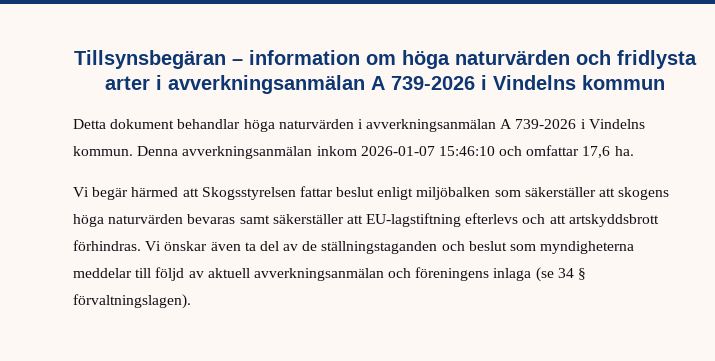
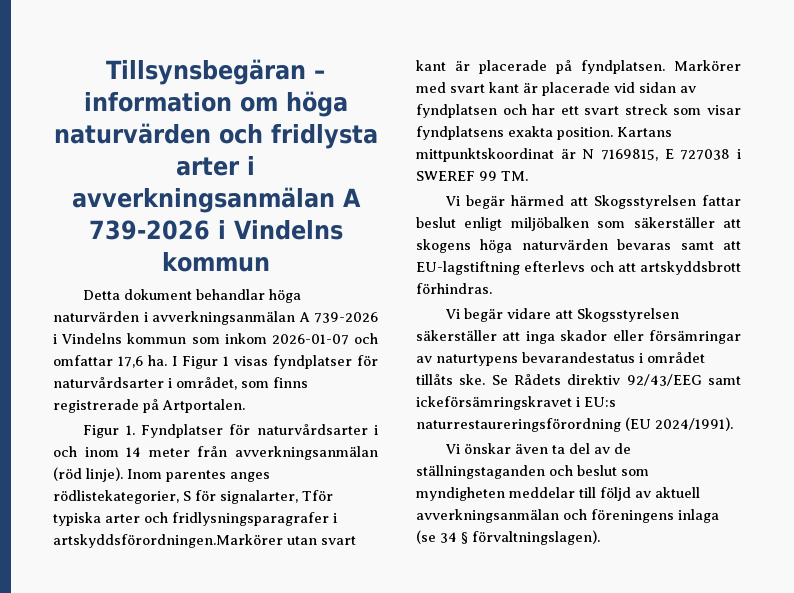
[73,146,313,159] kommun. Denna avverkningsanmälan -> [127,333,220,344] kommun som
[438,146,495,156] 15:46:10 -> (349, 339) none
(634, 151) none -> [172,355,378,369] [53,377,308,390] [53,399,245,413] [83,424,378,438] [53,446,378,460] [53,467,270,482] [53,490,333,504] [53,512,337,526] [53,534,356,548] [416,60,741,74] [416,82,696,96] [416,104,741,118] [416,126,672,140] [416,148,741,162] [416,171,528,181] I Figur 1 visas fyndplatser för naturvårdsarter i området, som finns registrerade på Artportalen. // Figur 1. Fyndplatser för naturvårdsarter i och inom 14 meter från avverkningsanmälan (röd linje). Inom parentes anges rödlistekategorier, S för signalarter, Tför typiska arter och fridlysningsparagrafer i artskyddsförordningen.Markörer utan svart kant är placerade på fyndplatsen. Markörer med svart kant är placerade vid sidan av fyndplatsen och har ett svart streck som visar fyndplatsens exakta position. Kartans mittpunktskoordinat är N 7169815, E 727038 i SWEREF 99 TM.
[272,214,344,224] säkerställer -> (714, 245) none
(141, 245) none -> [445,308,680,322] [416,330,741,344] [416,352,705,366] [416,374,741,386] [416,396,616,410] [416,417,733,432] // Vi begär vidare att Skogsstyrelsen säkerställer att inga skador eller försämringar av naturtypens bevarandestatus i området tillåts ske. Se Rådets direktiv 92/43/EEG samt ickeförsämringskravet i EU:s naturrestaureringsförordning (EU 2024/1991). //
[540,241,635,254] myndigheterna -> [416,487,505,501] myndigheten

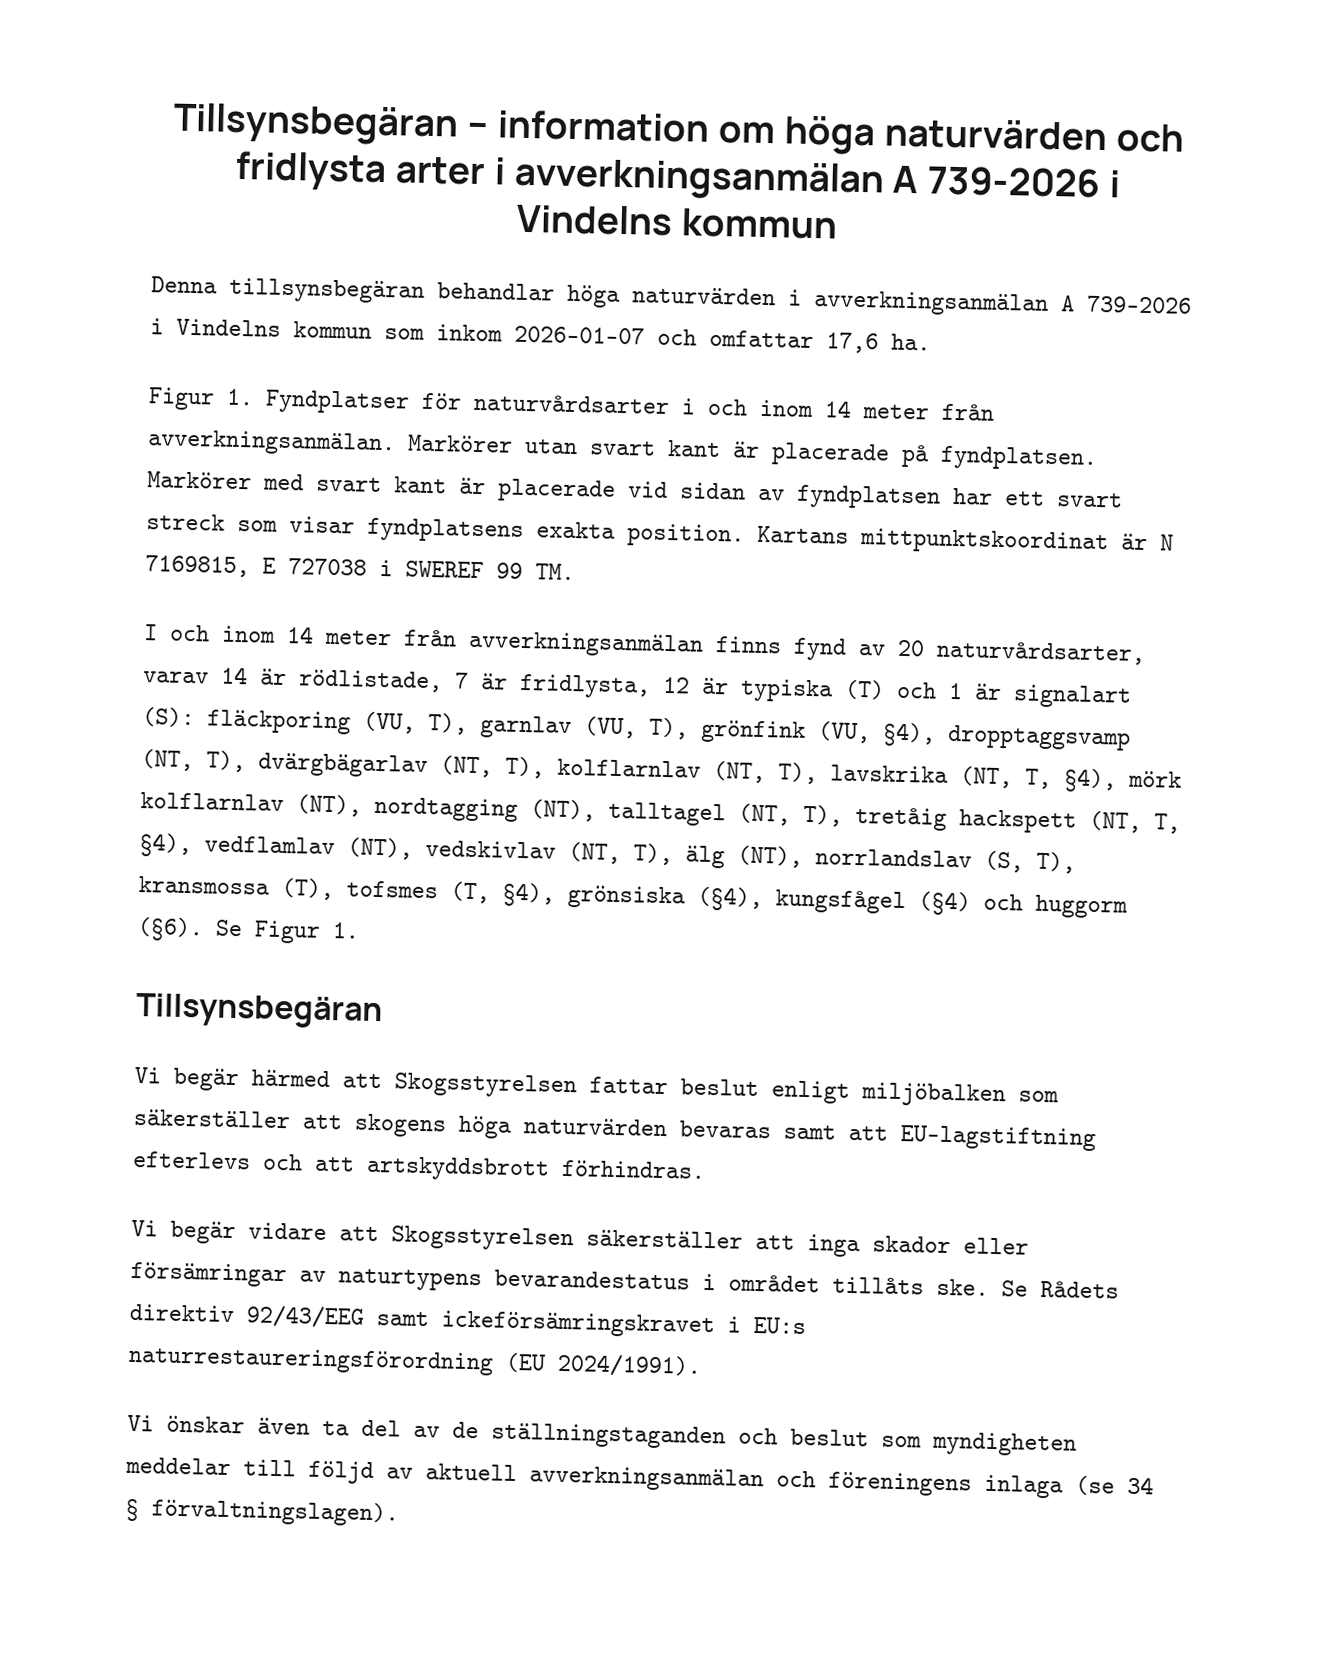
[83,289,193,300] Detta dokument -> [151,276,425,304] Denna tillsynsbegäran
[172,355,378,369] [53,377,308,390] [53,399,245,413] I Figur 1 visas fyndplatser för naturvårdsarter i området, som finns registrerade på Artportalen. -> (931, 342) none
[234,446,378,460] [53,467,270,482] [53,490,333,504] [53,512,337,526] [53,534,283,548] avverkningsanmälan (röd linje). Inom parentes anges rödlistekategorier, S för signalarter, Tför typiska arter och fridlysningsparagrafer i artskyddsförordningen.Markörer -> [147,429,513,457] avverkningsanmälan. Markörer
[502,104,527,115] och -> (941, 497) none
(528, 176) none -> [143,624,1146,666] [143,666,1132,709] [142,707,1131,751] [141,749,1182,793] [140,792,1181,834] [139,833,1076,874] [138,876,1128,919] [137,917,360,944] [135,992,383,1030] // I och inom 14 meter från avverkningsanmälan finns fynd av 20 naturvårdsarter, varav 14 är rödlistade, 7 är fridlysta, 12 är typiska (T) och 1 är signalart (S): fläckporing (VU, T), garnlav (VU, T), grönfink (VU, §4), dropptaggsvamp (NT, T), dvärgbägarlav (NT, T), kolflarnlav (NT, T), lavskrika (NT, T, §4), mörk kolflarnlav (NT), nordtagging (NT), talltagel (NT, T), tretåig hackspett (NT, T, §4), vedflamlav (NT), vedskivlav (NT, T), älg (NT), norrlandslav (S, T), kransmossa (T), tofsmes (T, §4), grönsiska (§4), kungsfågel (§4) och huggorm (§6). Se Figur 1. // Tillsynsbegäran

